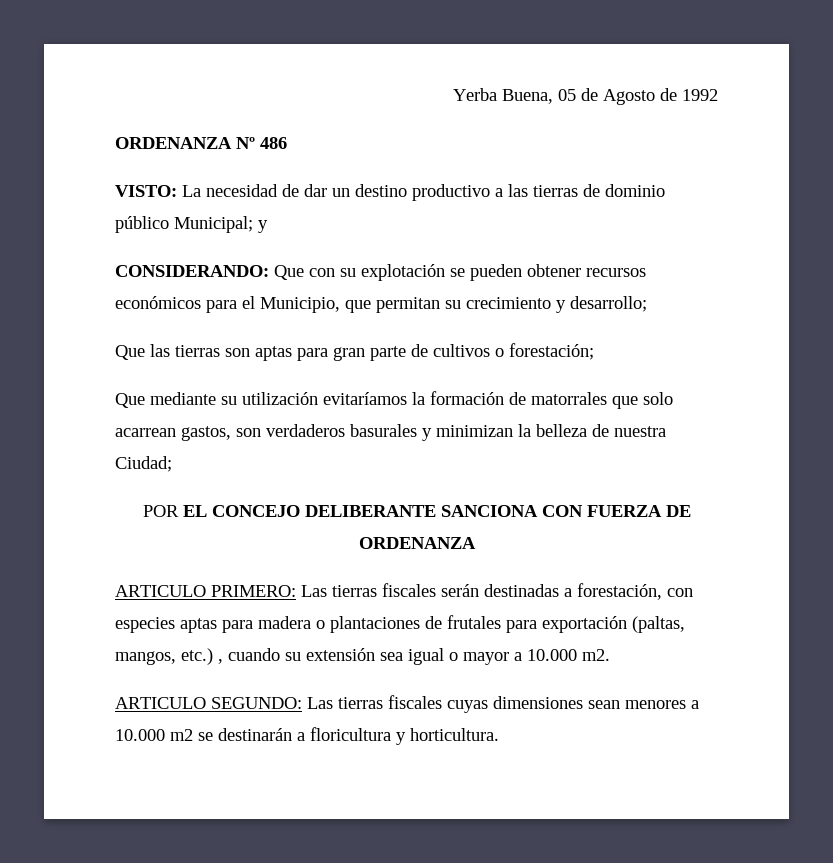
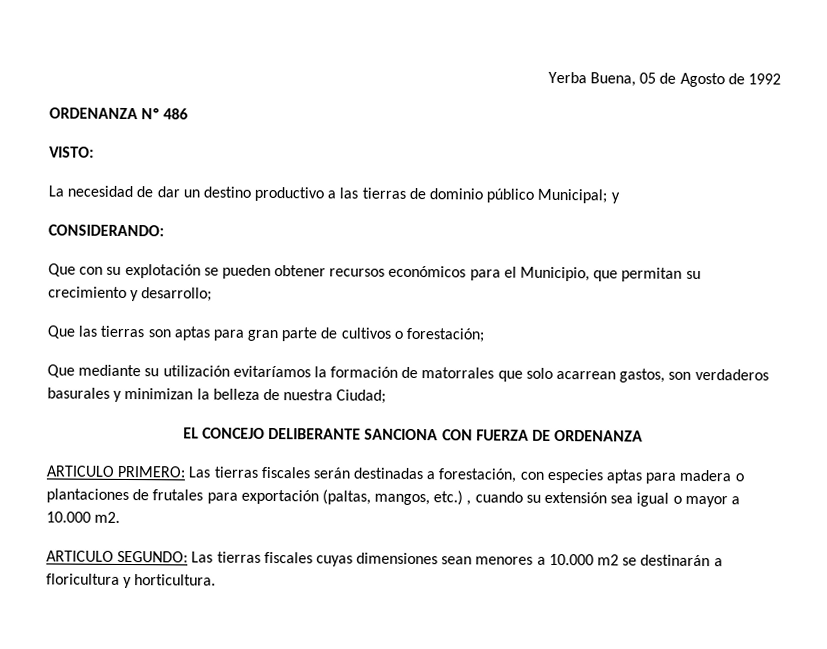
(177, 191) none -> (94, 152) //
(269, 271) none -> (164, 230) //
[142,505,179,517] POR -> (387, 396) none

